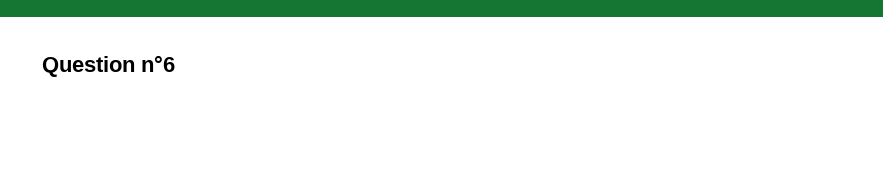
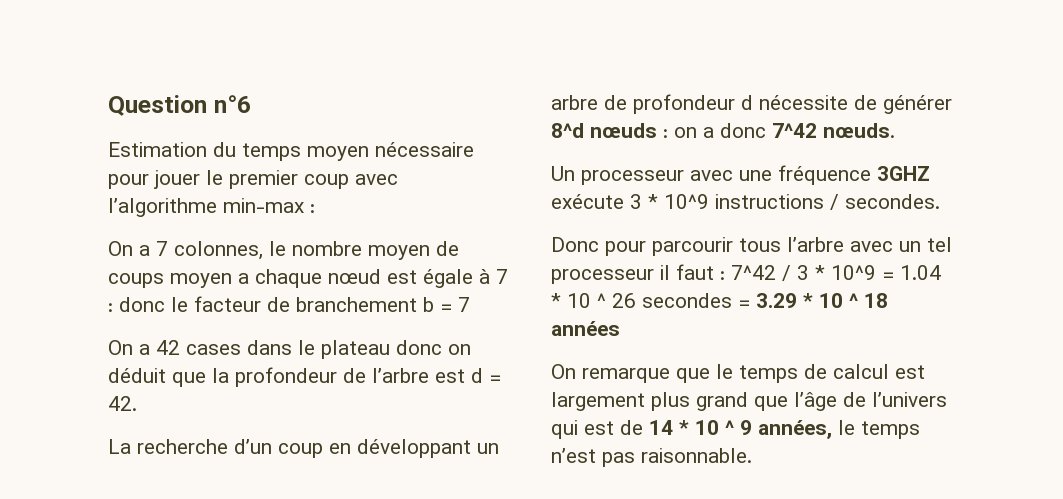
(175, 63) none -> [108,142,474,161] [108,170,398,189] [108,198,315,217] [108,241,459,260] [108,269,508,288] [108,296,470,312] [108,340,471,359] [108,367,501,387] [108,396,137,411] [108,439,499,458] [551,94,952,114] [551,123,895,138] [551,165,930,185] [551,194,940,210] [551,237,952,256] [551,264,941,284] [551,293,888,308] [551,321,620,336] [551,364,925,383] [551,392,947,411] [551,420,920,439] [551,448,752,467] // Estimation du temps moyen nécessaire pour jouer le premier coup avec l’algorithme min-max : // On a 7 colonnes, le nombre moyen de coups moyen a chaque nœud est égale à 7 : donc le facteur de branchement b = 7 // On a 42 cases dans le plateau donc on déduit que la profondeur de l’arbre est d = 42. // La recherche d’un coup en développant un arbre de profondeur d nécessite de générer 8^d nœuds : on a donc 7^42 nœuds. // Un processeur avec une fréquence 3GHZ exécute 3 * 10^9 instructions / secondes. // Donc pour parcourir tous l’arbre avec un tel processeur il faut : 7^42 / 3 * 10^9 = 1.04 * 10 ^ 26 secondes = 3.29 * 10 ^ 18 années // On remarque que le temps de calcul est largement plus grand que l’âge de l’univers qui est de 14 * 10 ^ 9 années, le temps n’est pas raisonnable.

